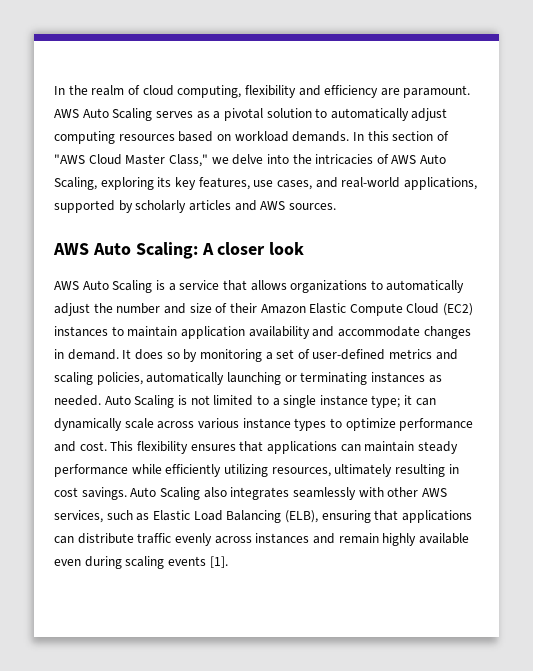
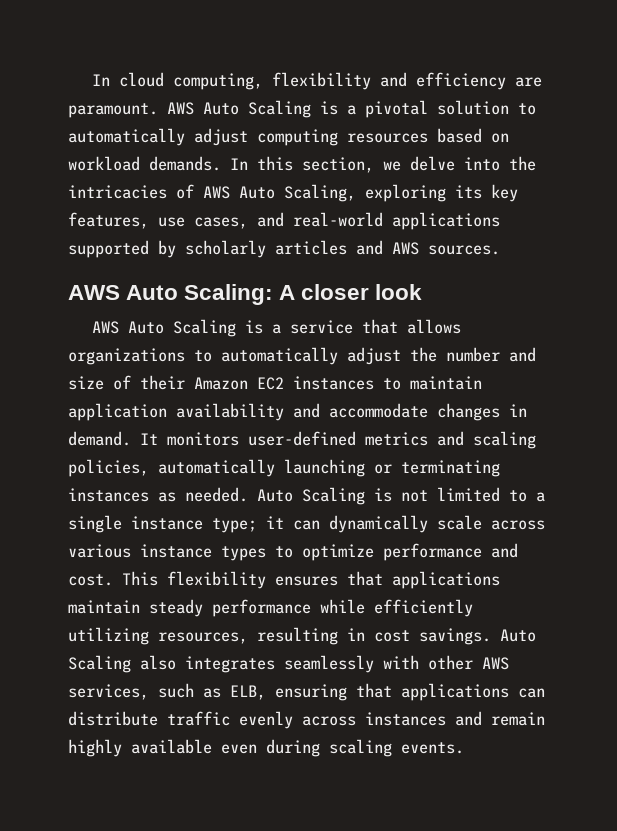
[54,85,140,96] In the realm of -> [92,74,111,86] In
[155,111,210,119] serves as -> [320,101,338,115] is
[392,131,449,141] [54,154,208,167] section of "AWS Cloud Master Class," -> [302,157,374,173] section,
[403,177,477,190] applications, -> [392,212,500,230] applications
[309,303,474,316] Elastic Compute Cloud (EC2) -> [257,377,284,390] EC2
[134,349,310,362] does so by monitoring a set of -> [167,432,239,446] monitors
[340,444,361,452] can -> (500, 580) none
[334,464,393,477] ultimately -> (248, 638) none
[152,510,318,523] Elastic Load Balancing (ELB), -> [230,685,266,700] ELB,
[167,556,228,568] events [1]. -> [401,742,464,754] events.

